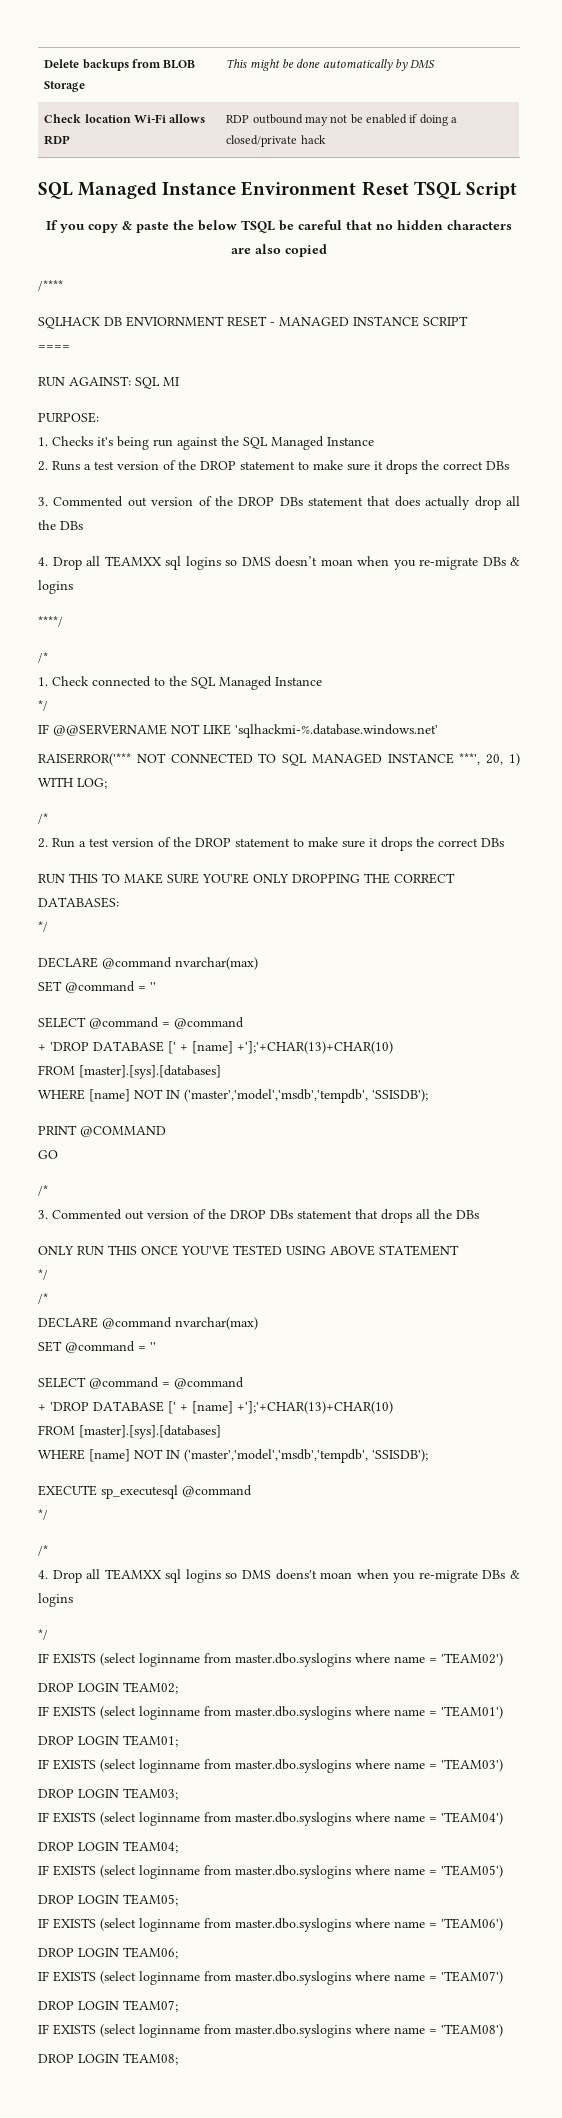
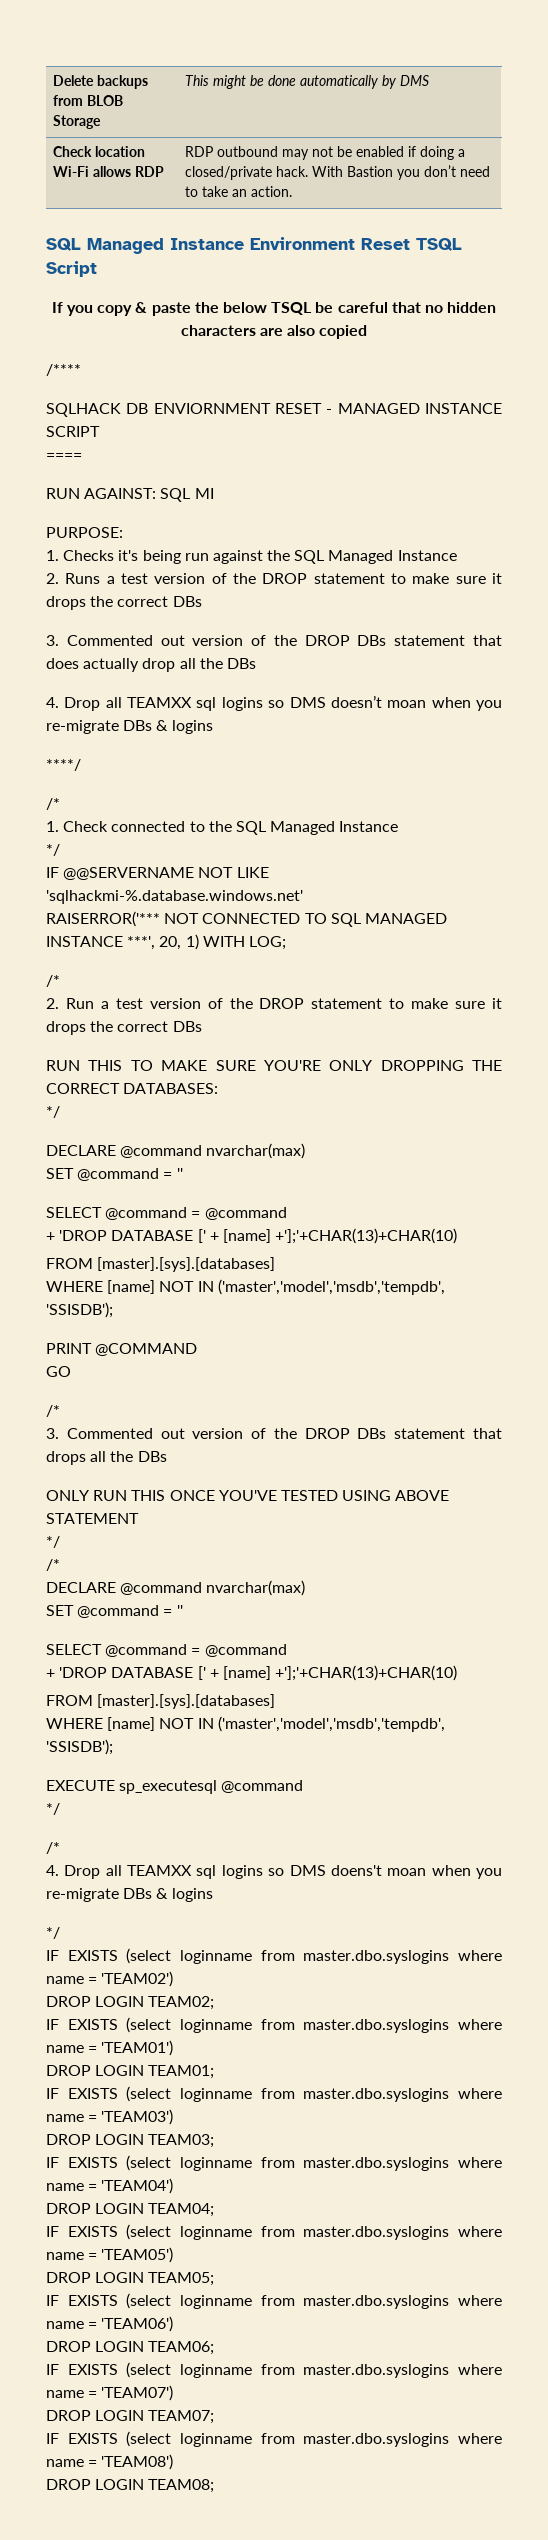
[300,135,326,144] hack -> [276,165,491,180] [185,186,293,197] hack. With Bastion you don’t need to take an action.

